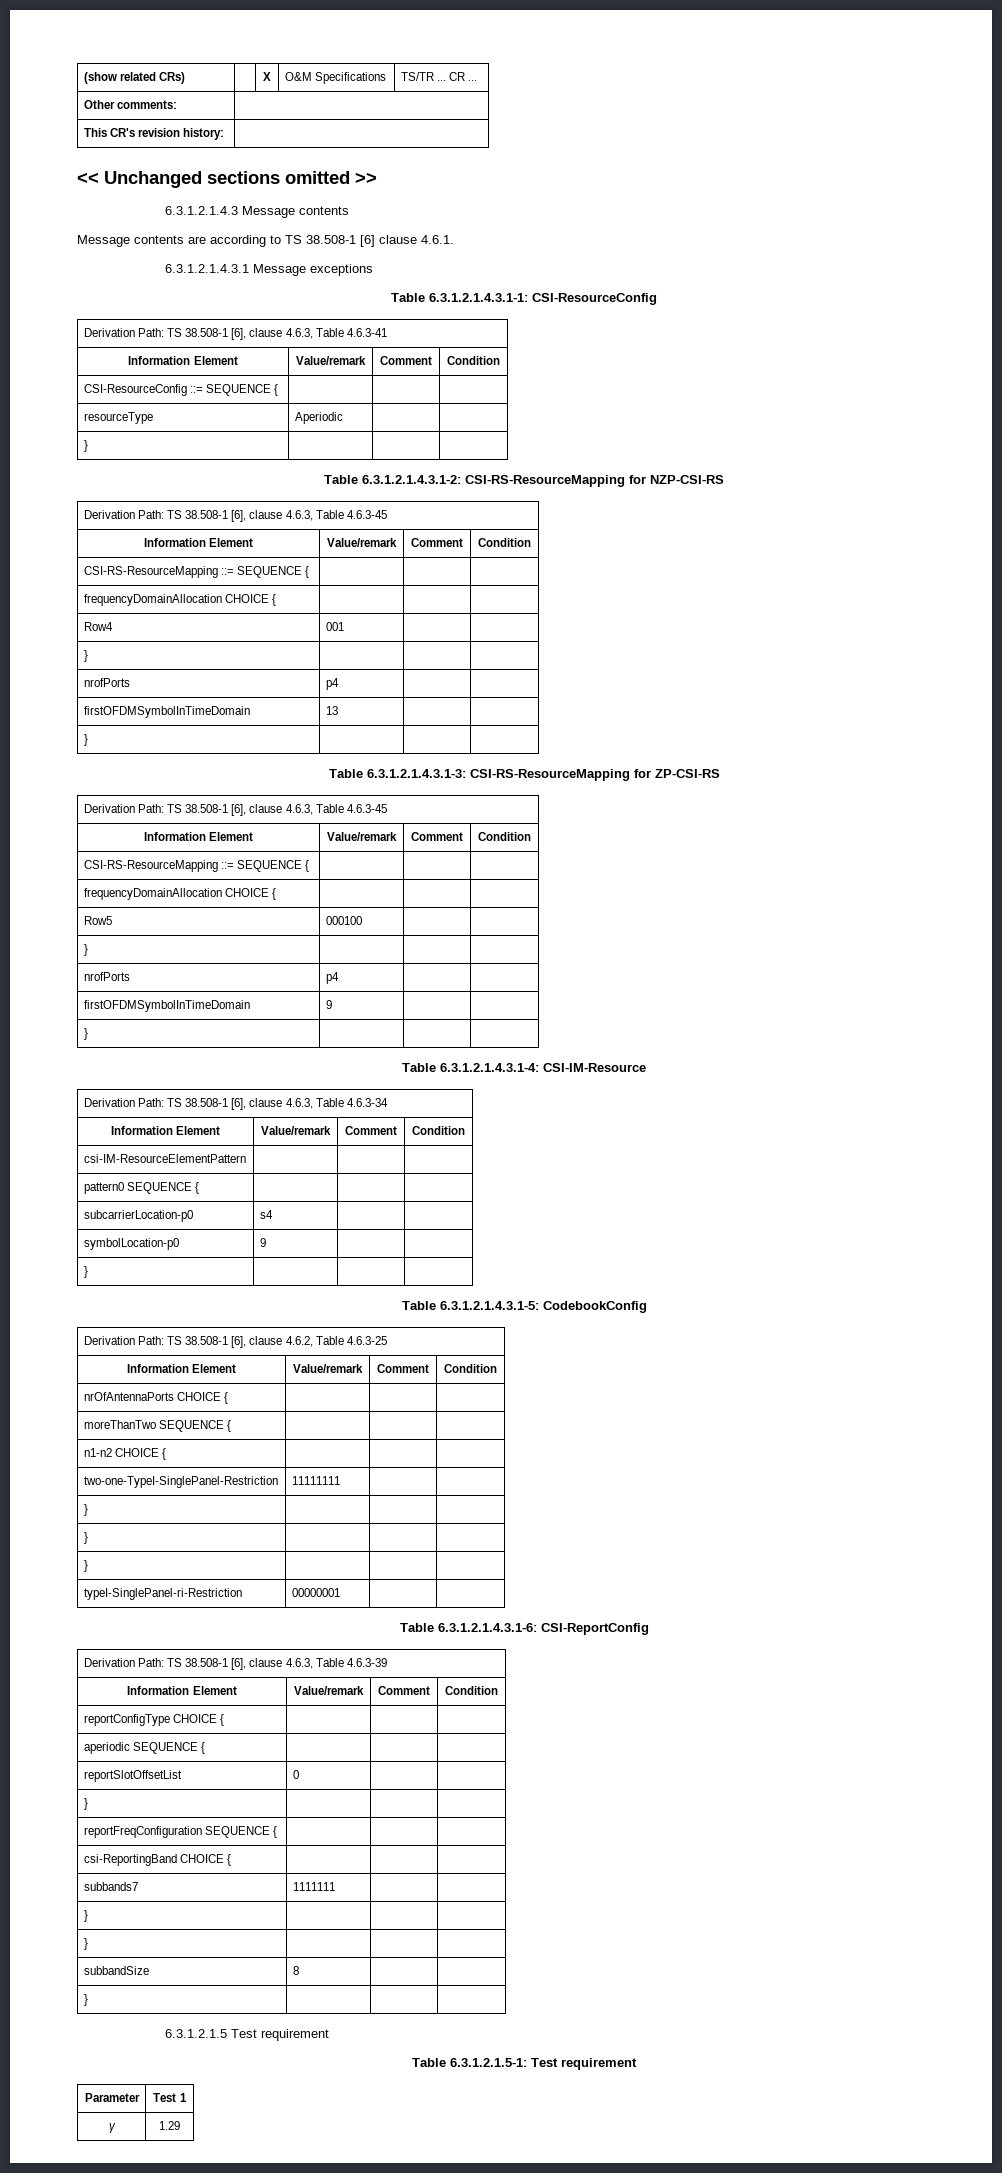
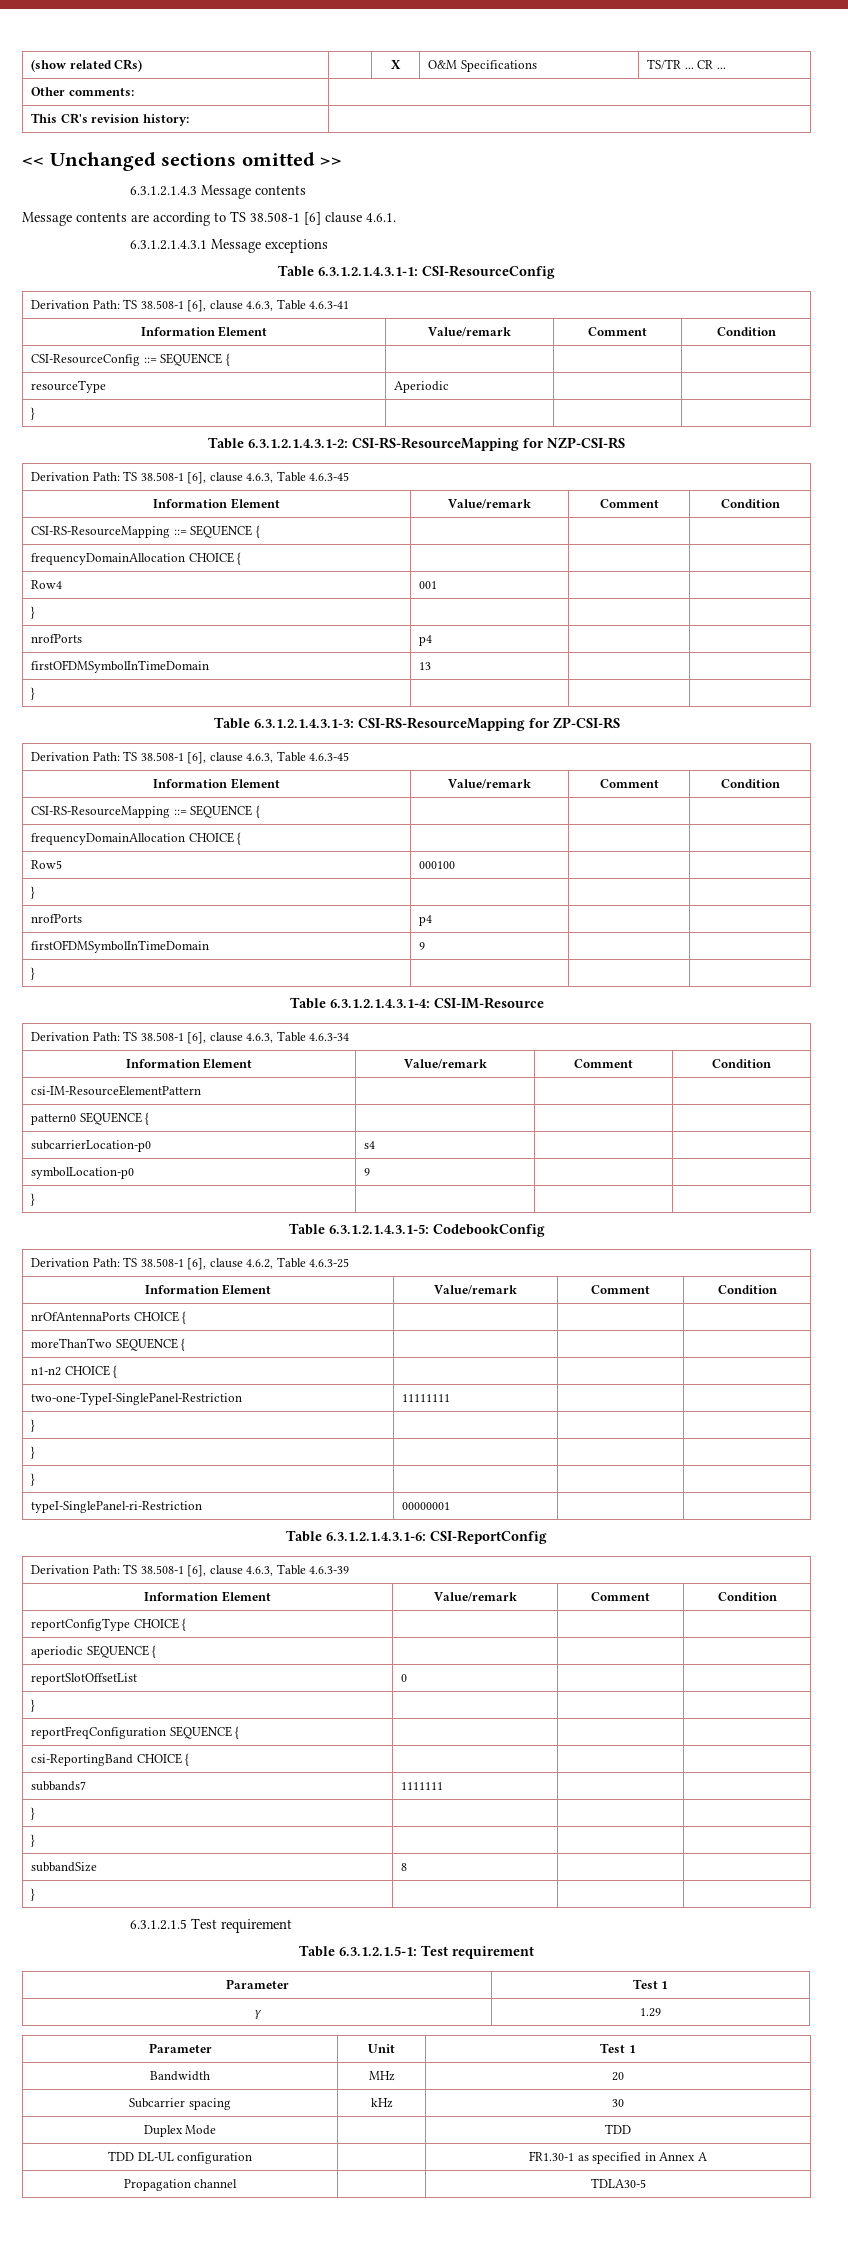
(180, 2125) none -> [148,2043,212,2053] [368,2044,395,2053] [600,2043,636,2053] [150,2071,210,2081] [368,2071,395,2081] [612,2072,624,2081] [129,2098,231,2110] [370,2098,393,2108] [612,2099,624,2107] [143,2125,217,2137] [605,2124,631,2134] [107,2151,253,2164] [529,2151,707,2164] [123,2179,238,2191] [590,2178,646,2188] // Parameter | Unit | Test 1 // Bandwidth | MHz | 20 // Subcarrier spacing | kHz | 30 // Duplex Mode | | TDD // TDD DL-UL configuration | | FR1.30-1 as specified in Annex A // Propagation channel | | TDLA30-5

